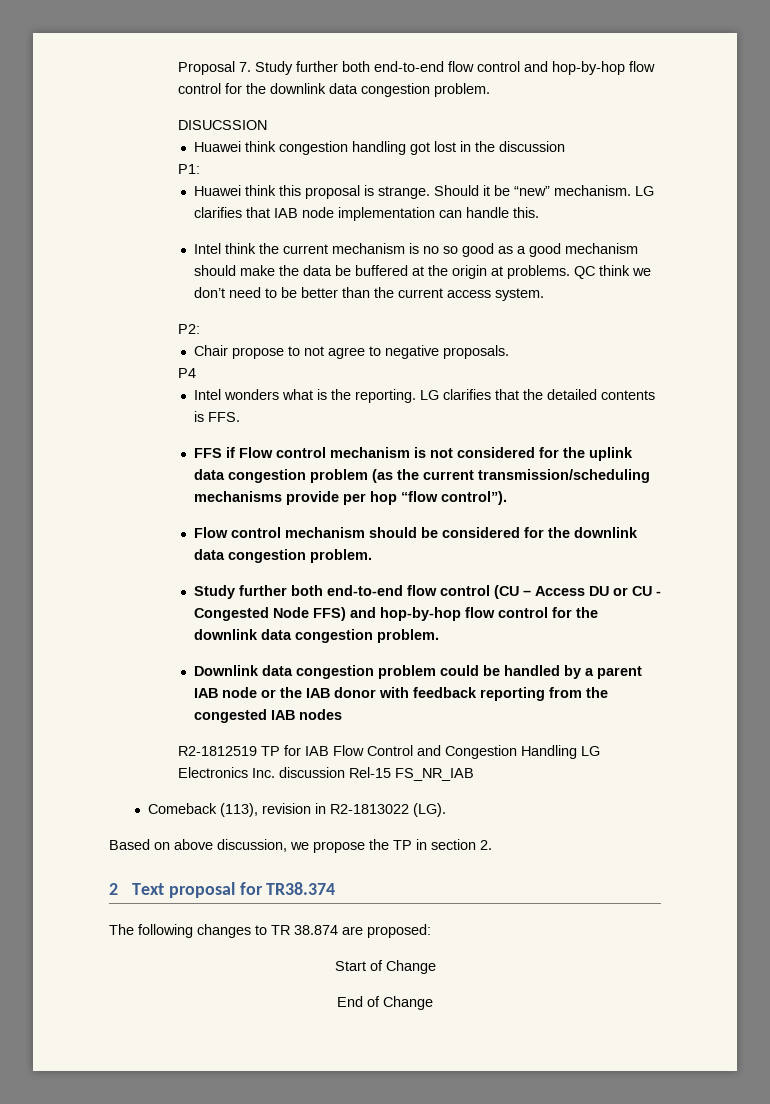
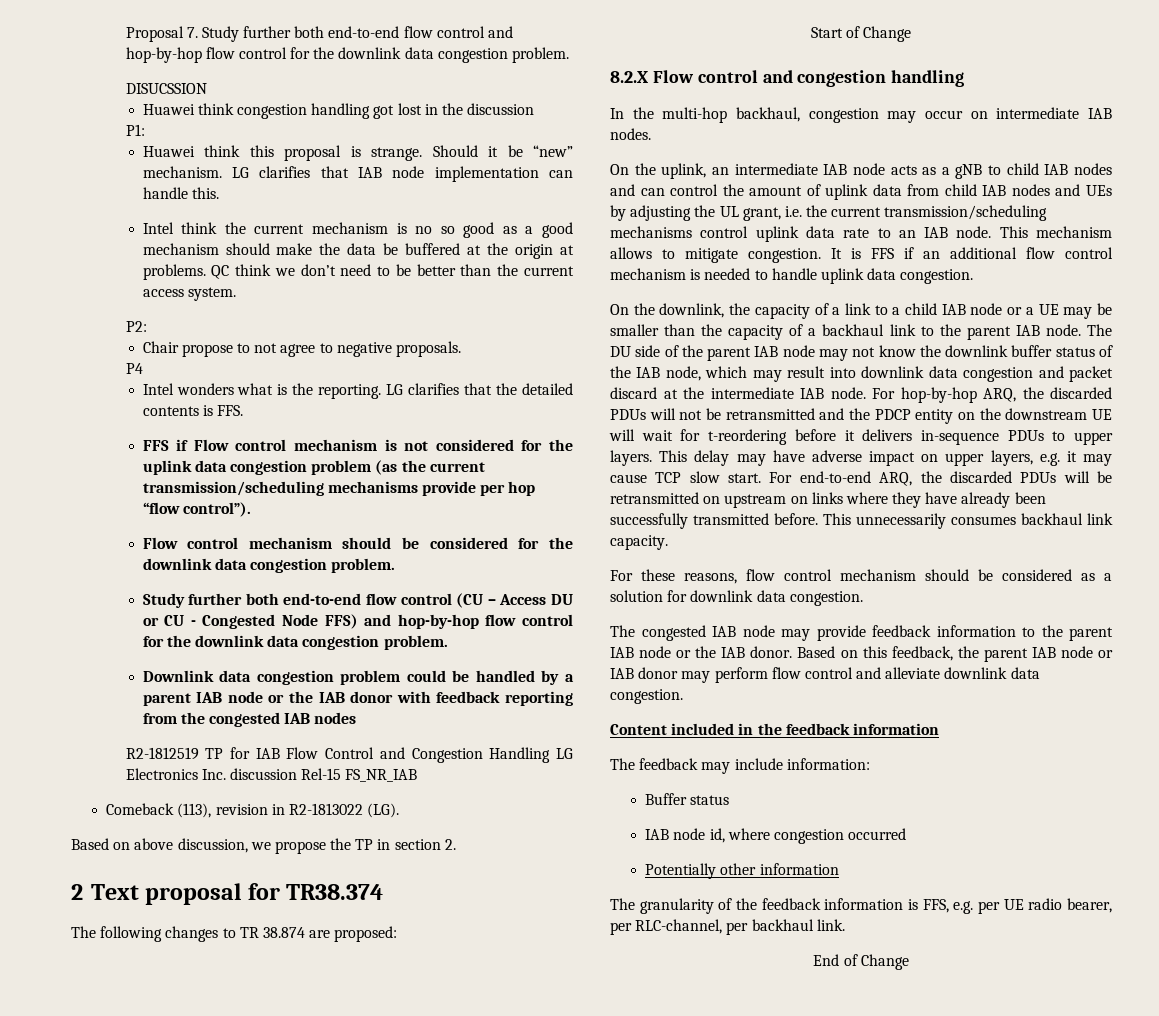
(436, 967) none -> [610,70,965,87] [610,107,1112,123] [610,128,651,140] [610,163,1113,179] [610,184,1112,200] [610,205,1048,221] [610,226,1112,242] [610,247,1113,263] [610,268,974,284] [610,303,1112,319] [610,324,1112,340] [610,345,1113,361] [610,366,1113,382] [610,387,1112,403] [610,408,1112,424] [609,429,1113,445] [610,450,1112,466] [610,471,1112,486] [610,492,1046,508] [610,513,1113,529] [610,535,668,550] [610,569,1112,584] [610,590,863,606] [610,625,1113,641] [610,646,1113,662] [610,667,1040,683] [610,689,683,704] [610,723,939,735] [610,758,870,774] [645,793,730,805] [645,828,907,844] [645,863,839,879] [610,898,1112,914] [610,919,845,935] // 8.2.X Flow control and congestion handling // In the multi-hop backhaul, congestion may occur on intermediate IAB nodes. // On the uplink, an intermediate IAB node acts as a gNB to child IAB nodes and can control the amount of uplink data from child IAB nodes and UEs by adjusting the UL grant, i.e. the current transmission/scheduling mechanisms control uplink data rate to an IAB node. This mechanism allows to mitigate congestion. It is FFS if an additional flow control mechanism is needed to handle uplink data congestion. // On the downlink, the capacity of a link to a child IAB node or a UE may be smaller than the capacity of a backhaul link to the parent IAB node. The DU side of the parent IAB node may not know the downlink buffer status of the IAB node, which may result into downlink data congestion and packet discard at the intermediate IAB node. For hop-by-hop ARQ, the discarded PDUs will not be retransmitted and the PDCP entity on the downstream UE will wait for t-reordering before it delivers in-sequence PDUs to upper layers. This delay may have adverse impact on upper layers, e.g. it may cause TCP slow start. For end-to-end ARQ, the discarded PDUs will be retransmitted on upstream on links where they have already been successfully transmitted before. This unnecessarily consumes backhaul link capacity. // For these reasons, flow control mechanism should be considered as a solution for downlink data congestion. // The congested IAB node may provide feedback information to the parent IAB node or the IAB donor. Based on this feedback, the parent IAB node or IAB donor may perform flow control and alleviate downlink data congestion. // Content included in the feedback information // The feedback may include information: // Buffer status // IAB node id, where congestion occurred // Potentially other information // The granularity of the feedback information is FFS, e.g. per UE radio bearer, per RLC-channel, per backhaul link.

